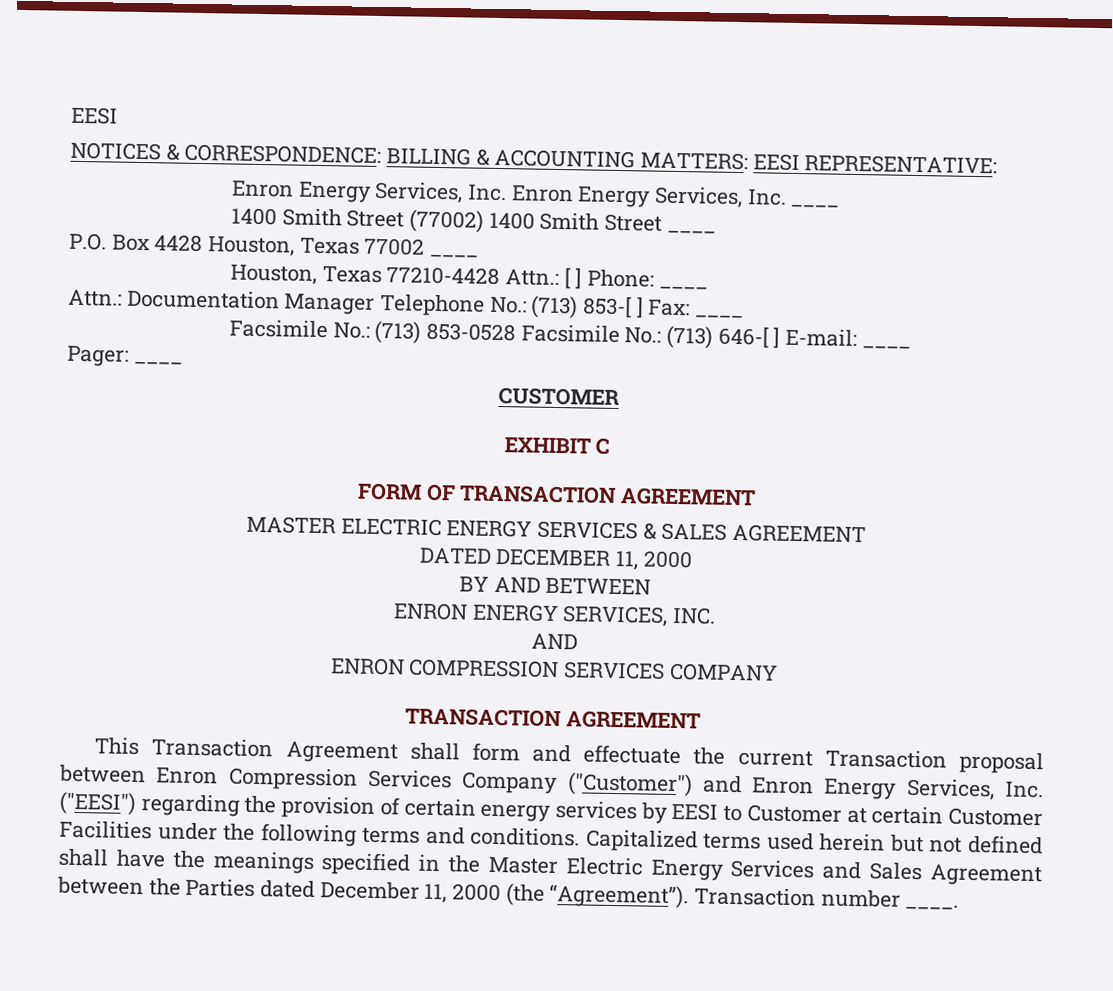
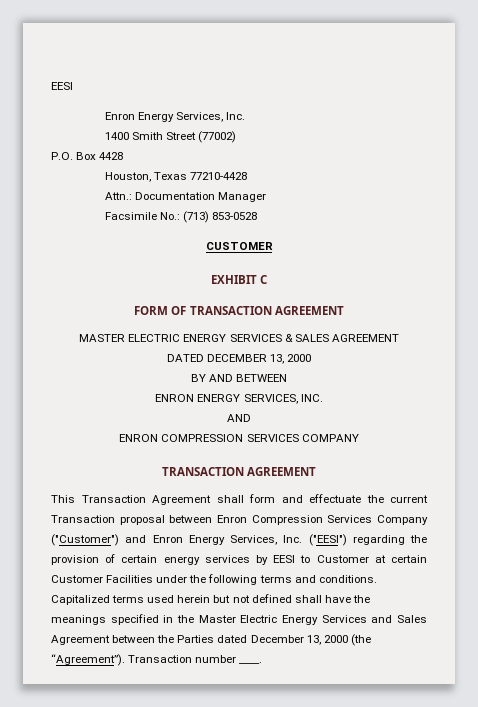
[71,106,118,125] [70,141,998,175] [230,180,840,209] EESI // NOTICES & CORRESPONDENCE: BILLING & ACCOUNTING MATTERS: EESI REPRESENTATIVE: // Enron Energy Services, Inc. Enron Energy Services, Inc. ____ -> [51,82,73,90] [104,112,246,122] EESI // Enron Energy Services, Inc.
[488,211,716,234] 1400 Smith Street ____ -> (237, 137) none
[207,236,480,258] Houston, Texas 77002 ____ -> (124, 156) none
[504,267,708,290] [68,289,745,319] [228,319,911,349] [67,345,183,367] Attn.: [ ] Phone: ____ // Attn.: Documentation Manager Telephone No.: (713) 853-[ ] Fax: ____ // Facsimile No.: (713) 853-0528 Facsimile No.: (713) 646-[ ] E-mail: ____ // Pager: ____ -> [104,192,267,202] [104,211,258,223] // Attn.: Documentation Manager // Facsimile No.: (713) 853-0528
[614,550,639,571] 11, -> [270,354,285,364] 13,
[424,883,448,904] 11, -> [306,635,321,645] 13,

